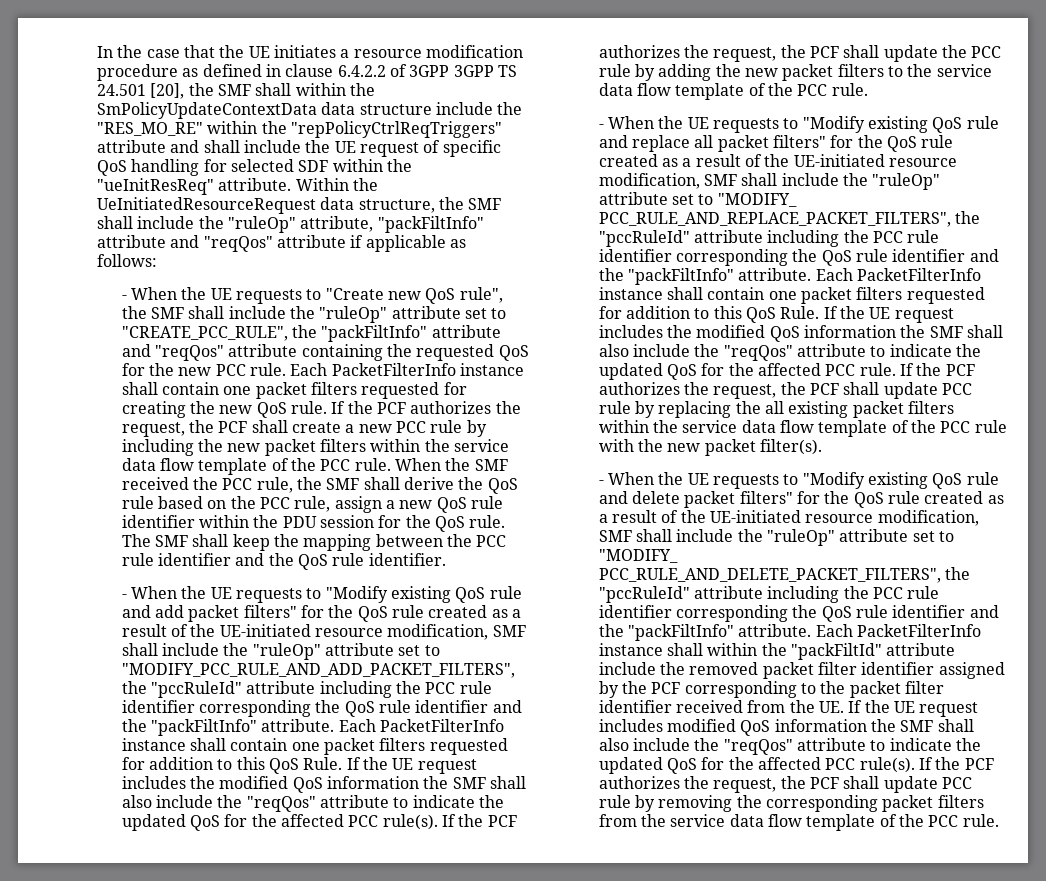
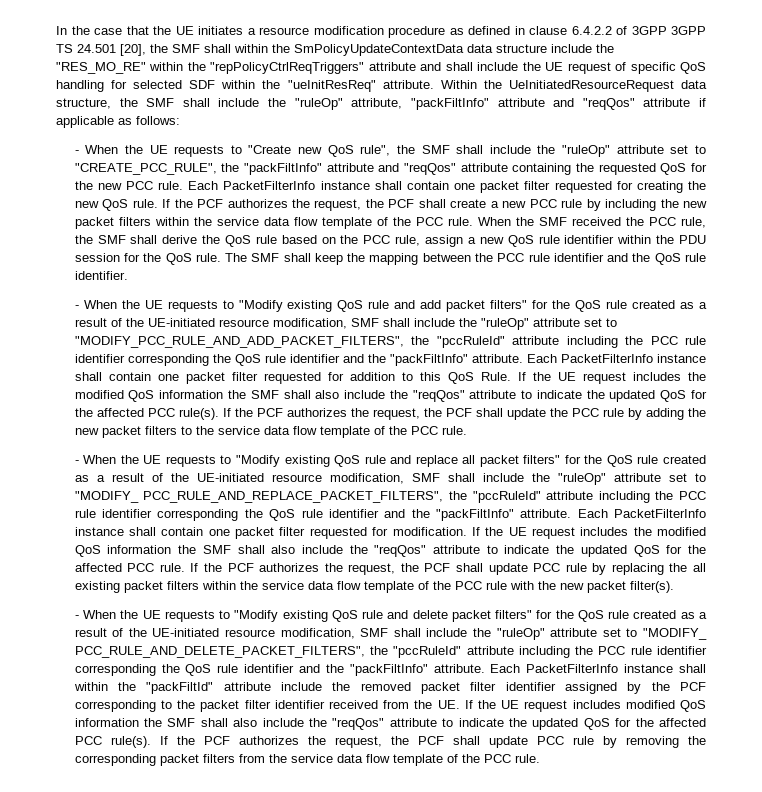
[310,382,357,395] filters -> [524,181,551,190] filter
[379,738,426,751] filters -> [231,372,258,381] filter
[856,287,985,304] [598,306,820,323] filters requested for addition to this QoS Rule. -> [279,527,467,539] filter requested for modification.

